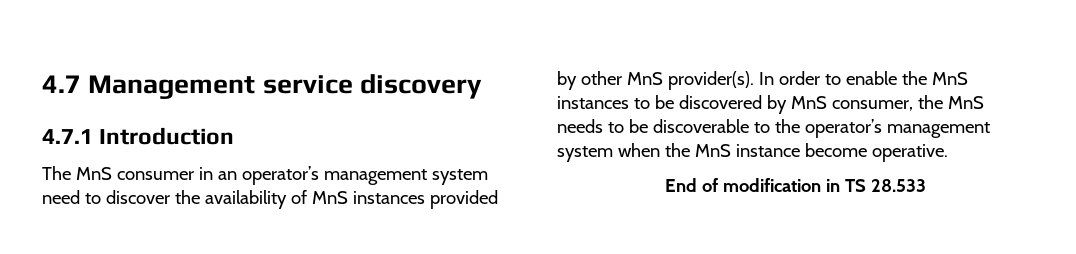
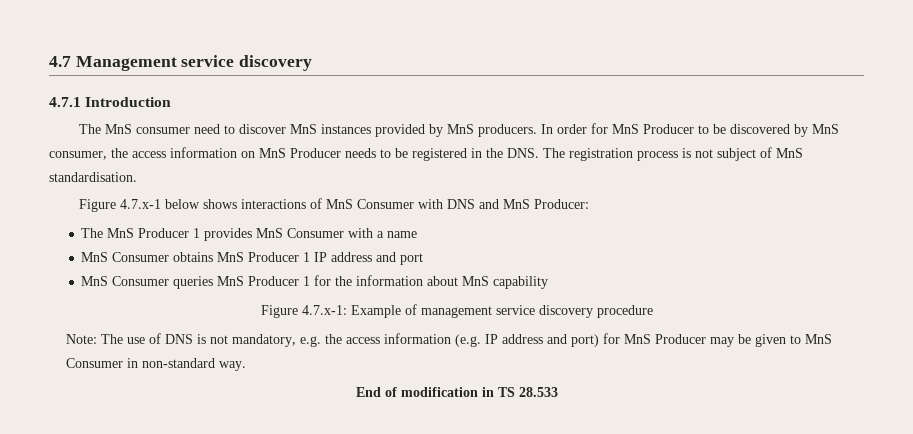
[198,166,488,185] [42,190,498,209] [557,71,968,90] [557,96,629,109] in an operator’s management system need to discover the availability of MnS instances provided by other MnS provider(s). In order to enable the MnS instances -> [193,123,694,137] need to discover MnS instances provided by MnS producers. In order for MnS Producer
[947,96,984,109] [557,119,990,138] [557,143,948,162] MnS needs to be discoverable to the operator’s management system when the MnS instance become operative. -> [132,147,803,161] [49,172,137,182] [78,198,589,212] [81,228,418,241] [81,252,424,265] [81,275,549,289] [260,304,653,318] [65,333,832,347] [65,358,246,371] access information on MnS Producer needs to be registered in the DNS. The registration process is not subject of MnS standardisation. // Figure 4.7.x-1 below shows interactions of MnS Consumer with DNS and MnS Producer: // The MnS Producer 1 provides MnS Consumer with a name // MnS Consumer obtains MnS Producer 1 IP address and port // MnS Consumer queries MnS Producer 1 for the information about MnS capability // Figure 4.7.x-1: Example of management service discovery procedure // Note: The use of DNS is not mandatory, e.g. the access information (e.g. IP address and port) for MnS Producer may be given to MnS Consumer in non-standard way.

